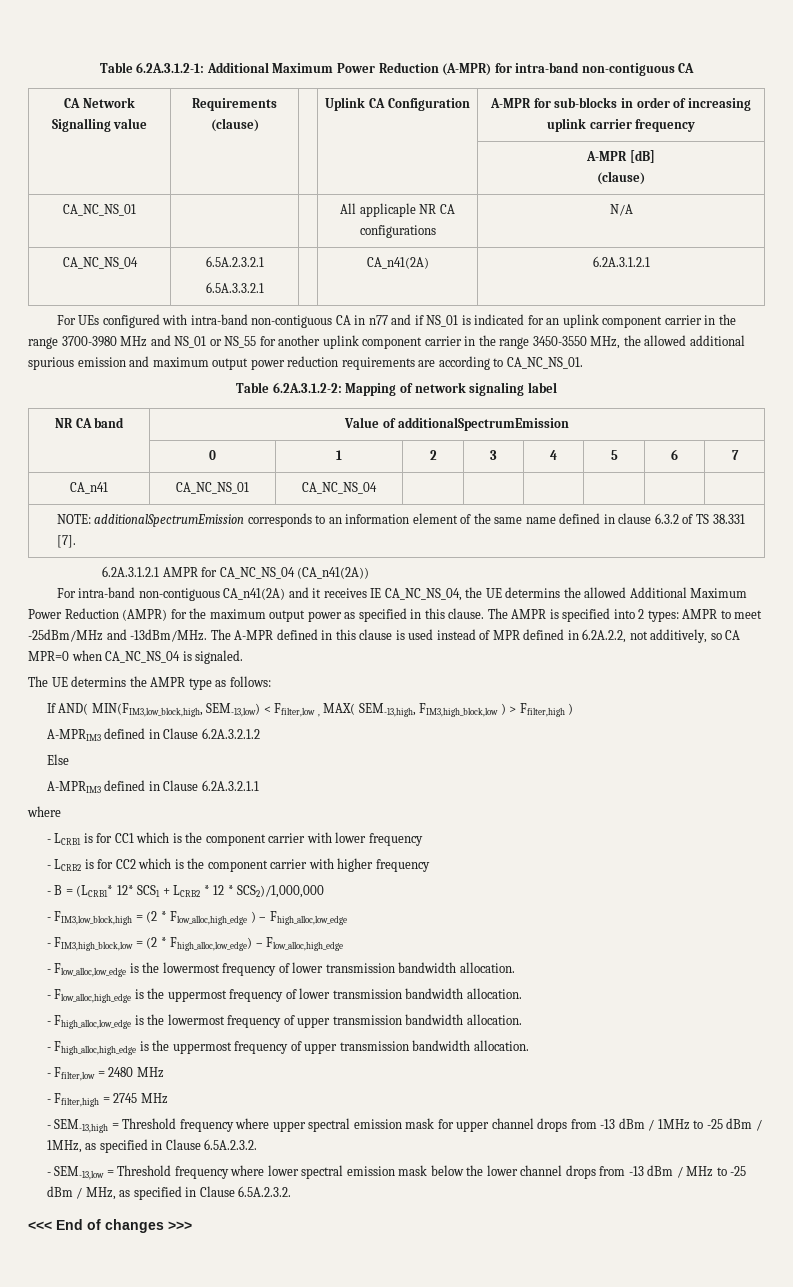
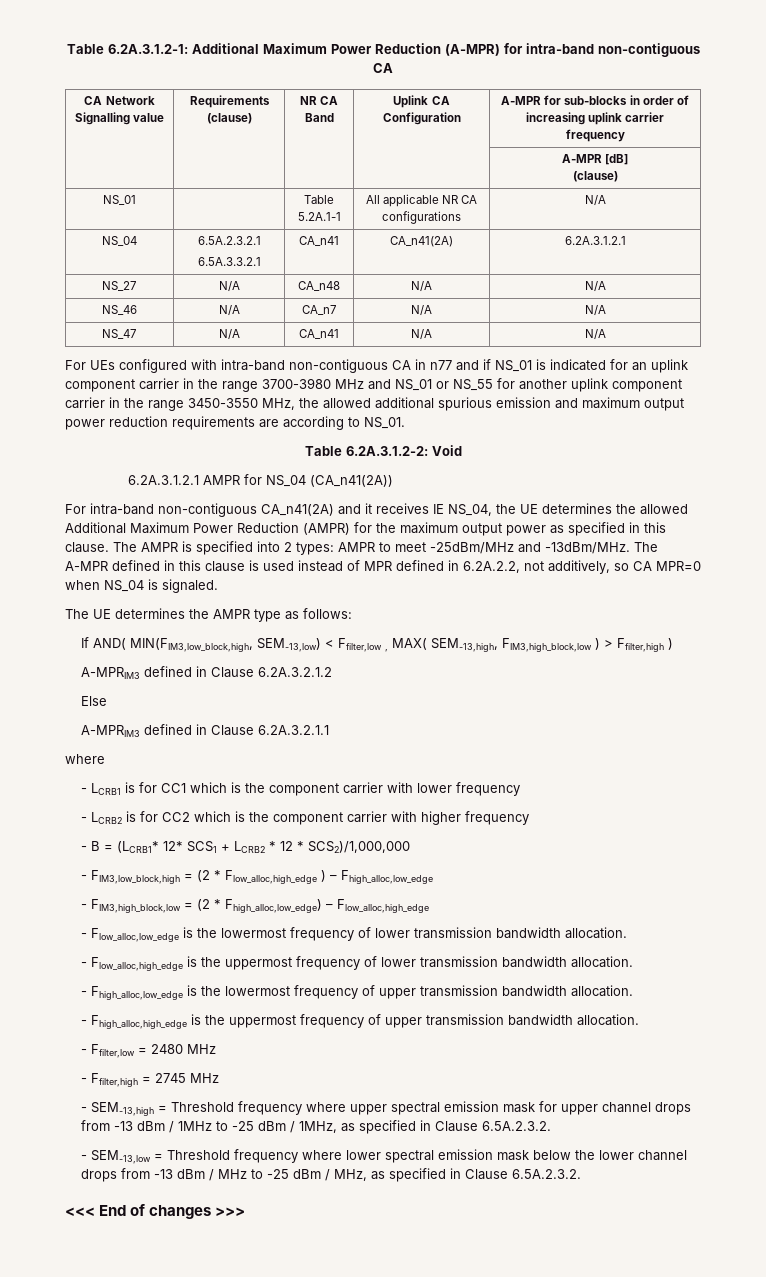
(259, 125) none -> [299,96,339,105] [304,113,334,122] NR CA Band
[63,204,136,216] CA_NC_NS_01 | | -> [103,195,136,205] [304,195,334,204] [297,212,341,221] NS_01 | | Table 5.2A.1-1
[359,203,416,217] applicaple -> [382,194,439,207] applicable
[62,257,138,269] CA_NC_NS_04 -> [102,236,137,246] NS_04
(264, 287) none -> [299,236,339,246] CA_n41
(650, 261) none -> [102,281,137,291] [218,281,240,292] [298,281,340,291] [411,281,432,292] [584,281,606,292] [102,305,137,315] [218,305,240,316] [301,305,337,315] [411,305,432,316] [584,305,606,316] [102,329,137,339] [218,329,240,340] [299,329,339,339] [411,329,432,340] [584,329,606,340] // NS_27 | N/A | CA_n48 | N/A | N/A // NS_46 | N/A | CA_n7 | N/A | N/A // NS_47 | N/A | CA_n41 | N/A | N/A
[506,357,583,369] CA_NC_NS_01. -> [364,417,405,429] NS_01.
[345,382,557,396] [54,417,125,428] [344,417,569,431] [209,450,216,460] [336,450,342,460] [429,450,437,460] [490,450,497,460] [550,450,557,460] [610,450,618,460] [671,449,678,460] [731,450,739,460] [70,482,108,494] [176,482,249,494] [302,482,377,494] [56,513,745,527] [56,535,76,548] Mapping of network signaling label // NR CA band | Value of additionalSpectrumEmission // | 0 | 1 | 2 | 3 | 4 | 5 | 6 | 7 // CA_n41 | CA_NC_NS_01 | CA_NC_NS_04 | | | | | | // NOTE: additionalSpectrumEmission corresponds to an information element of the same name defined in clause 6.3.2 of TS 38.331 [7]. -> [431,445,462,456] Void
[219,567,295,579] CA_NC_NS_04 -> [266,475,307,487] NS_04
[384,588,462,601] CA_NC_NS_04, -> [448,504,492,516] NS_04,
[505,587,561,598] determins -> [542,503,612,514] determines
[105,651,181,663] CA_NC_NS_04 -> [104,580,144,592] NS_04
[71,676,127,687] determins -> [115,608,185,619] determines

